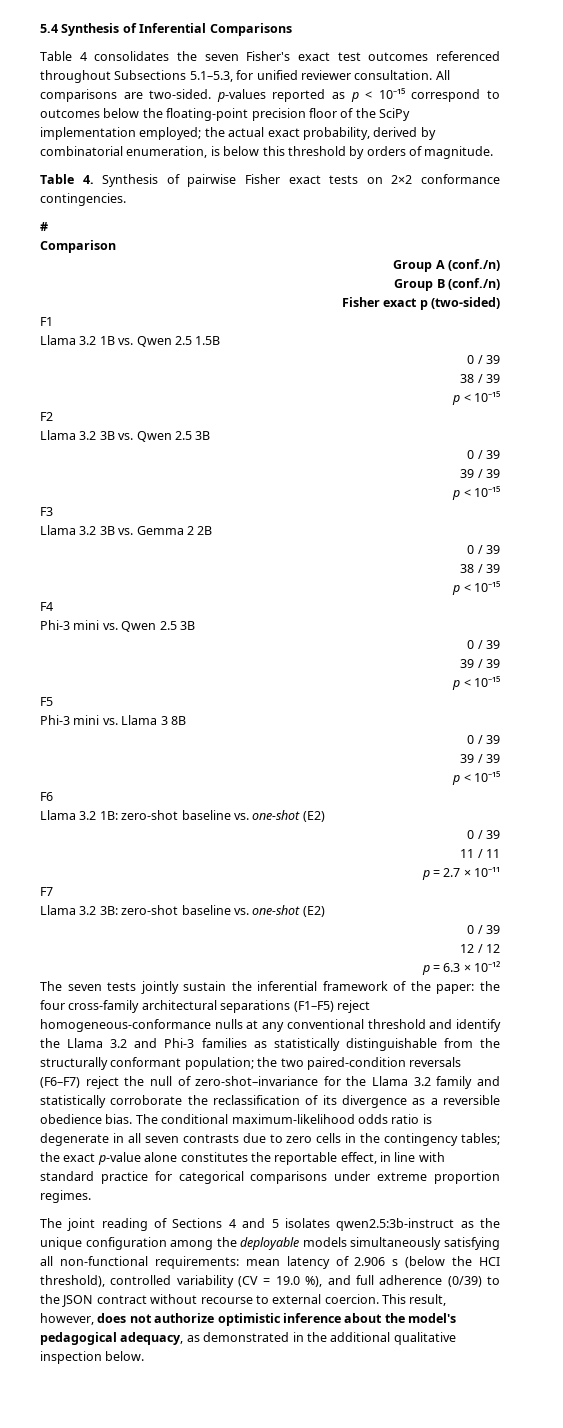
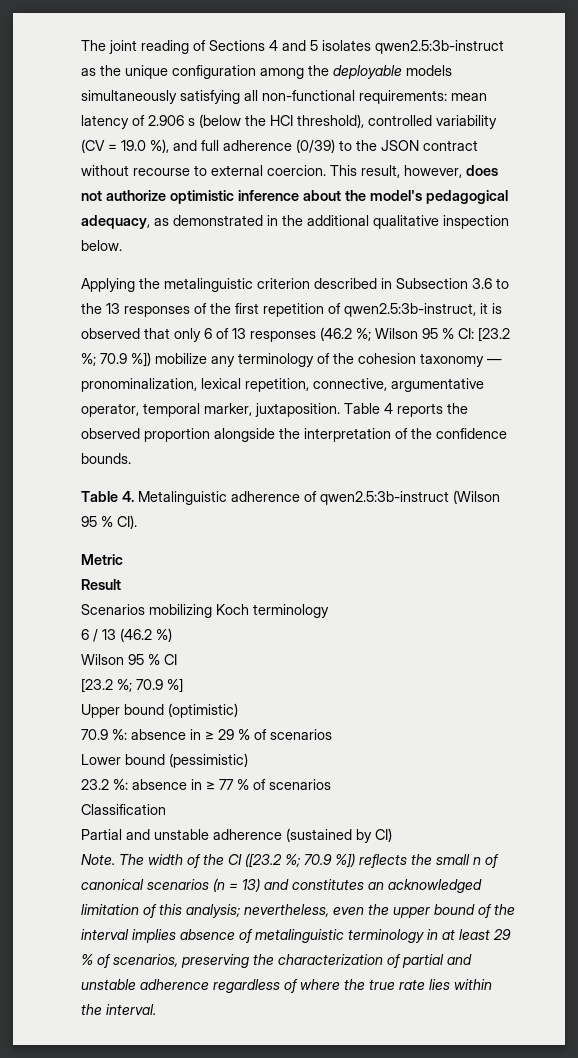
[40,23,292,36] [40,51,500,61] [40,70,450,83] [40,88,501,102] [40,108,410,121] [40,127,436,140] [40,146,494,159] [40,174,501,187] [40,193,126,206] [40,222,48,231] [40,240,116,253] [393,259,500,272] [394,278,500,291] [341,297,500,310] [40,317,53,326] [40,335,221,347] [467,355,500,364] [460,374,500,383] [452,391,500,405] [40,412,53,421] [40,430,211,442] [467,450,500,459] [460,469,500,478] [452,486,500,500] [40,507,53,516] [40,525,213,535] [467,545,500,554] [460,564,500,573] [452,581,500,595] [40,602,53,611] [40,620,195,632] [467,640,500,649] [460,659,500,668] [452,676,500,690] [40,697,53,706] [40,715,186,725] [467,735,500,744] [460,754,500,763] [452,771,500,785] [40,792,53,801] [40,810,325,822] [467,830,500,839] [460,849,500,858] [421,867,500,880] [40,887,53,896] [40,905,325,917] [467,925,500,934] [460,944,500,953] [421,961,500,975] [40,981,501,994] [40,1000,370,1013] [40,1019,502,1032] [40,1038,500,1051] [40,1057,462,1070] [40,1076,500,1089] [40,1095,500,1108] [40,1114,432,1124] [40,1133,501,1146] [40,1152,445,1165] [40,1171,500,1184] [40,1190,91,1203] 5.4 Synthesis of Inferential Comparisons // Table 4 consolidates the seven Fisher's exact test outcomes referenced throughout Subsections 5.1–5.3, for unified reviewer consultation. All comparisons are two-sided. p-values reported as p < 10⁻¹⁵ correspond to outcomes below the floating-point precision floor of the SciPy implementation employed; the actual exact probability, derived by combinatorial enumeration, is below this threshold by orders of magnitude. // Table 4. Synthesis of pairwise Fisher exact tests on 2×2 conformance contingencies. // # // Comparison // Group A (conf./n) // Group B (conf./n) // Fisher exact p (two-sided) // F1 // Llama 3.2 1B vs. Qwen 2.5 1.5B // 0 / 39 // 38 / 39 // p < 10⁻¹⁵ // F2 // Llama 3.2 3B vs. Qwen 2.5 3B // 0 / 39 // 39 / 39 // p < 10⁻¹⁵ // F3 // Llama 3.2 3B vs. Gemma 2 2B // 0 / 39 // 38 / 39 // p < 10⁻¹⁵ // F4 // Phi-3 mini vs. Qwen 2.5 3B // 0 / 39 // 39 / 39 // p < 10⁻¹⁵ // F5 // Phi-3 mini vs. Llama 3 8B // 0 / 39 // 39 / 39 // p < 10⁻¹⁵ // F6 // Llama 3.2 1B: zero-shot baseline vs. one-shot (E2) // 0 / 39 // 11 / 11 // p = 2.7 × 10⁻¹¹ // F7 // Llama 3.2 3B: zero-shot baseline vs. one-shot (E2) // 0 / 39 // 12 / 12 // p = 6.3 × 10⁻¹² // The seven tests jointly sustain the inferential framework of the paper: the four cross-family architectural separations (F1–F5) reject homogeneous-conformance nulls at any conventional threshold and identify the Llama 3.2 and Phi-3 families as statistically distinguishable from the structurally conformant population; the two paired-condition reversals (F6–F7) reject the null of zero-shot–invariance for the Llama 3.2 family and statistically corroborate the reclassification of its divergence as a reversible obedience bias. The conditional maximum-likelihood odds ratio is degenerate in all seven contrasts due to zero cells in the contingency tables; the exact p-value alone constitutes the reportable effect, in line with standard practice for categorical comparisons under extreme proportion regimes. // -> (81, 45) none
(145, 1356) none -> [81,278,509,292] [81,303,502,317] [81,327,510,342] [81,352,502,367] [81,378,484,392] [81,403,468,417] [81,428,507,442] [81,453,131,464] [81,490,500,505] [81,515,137,529] [81,554,123,565] [81,579,121,590] [81,604,329,618] [81,628,172,642] [81,654,177,665] [81,678,183,693] [81,703,238,718] [81,729,332,740] [81,753,248,768] [81,779,331,790] [81,804,166,815] [81,828,392,843] [81,853,499,868] [81,878,482,893] [81,904,515,918] [81,929,511,943] [81,954,472,968] [81,979,492,993] [81,1004,156,1015] // Applying the metalinguistic criterion described in Subsection 3.6 to the 13 responses of the first repetition of qwen2.5:3b-instruct, it is observed that only 6 of 13 responses (46.2 %; Wilson 95 % CI: [23.2 %; 70.9 %]) mobilize any terminology of the cohesion taxonomy — pronominalization, lexical repetition, connective, argumentative operator, temporal marker, juxtaposition. Table 4 reports the observed proportion alongside the interpretation of the confidence bounds. // Table 4. Metalinguistic adherence of qwen2.5:3b-instruct (Wilson 95 % CI). // Metric // Result // Scenarios mobilizing Koch terminology // 6 / 13 (46.2 %) // Wilson 95 % CI // [23.2 %; 70.9 %] // Upper bound (optimistic) // 70.9 %: absence in ≥ 29 % of scenarios // Lower bound (pessimistic) // 23.2 %: absence in ≥ 77 % of scenarios // Classification // Partial and unstable adherence (sustained by CI) // Note. The width of the CI ([23.2 %; 70.9 %]) reflects the small n of canonical scenarios (n = 13) and constitutes an acknowledged limitation of this analysis; nevertheless, even the upper bound of the interval implies absence of metalinguistic terminology in at least 29 % of scenarios, preserving the characterization of partial and unstable adherence regardless of where the true rate lies within the interval.

